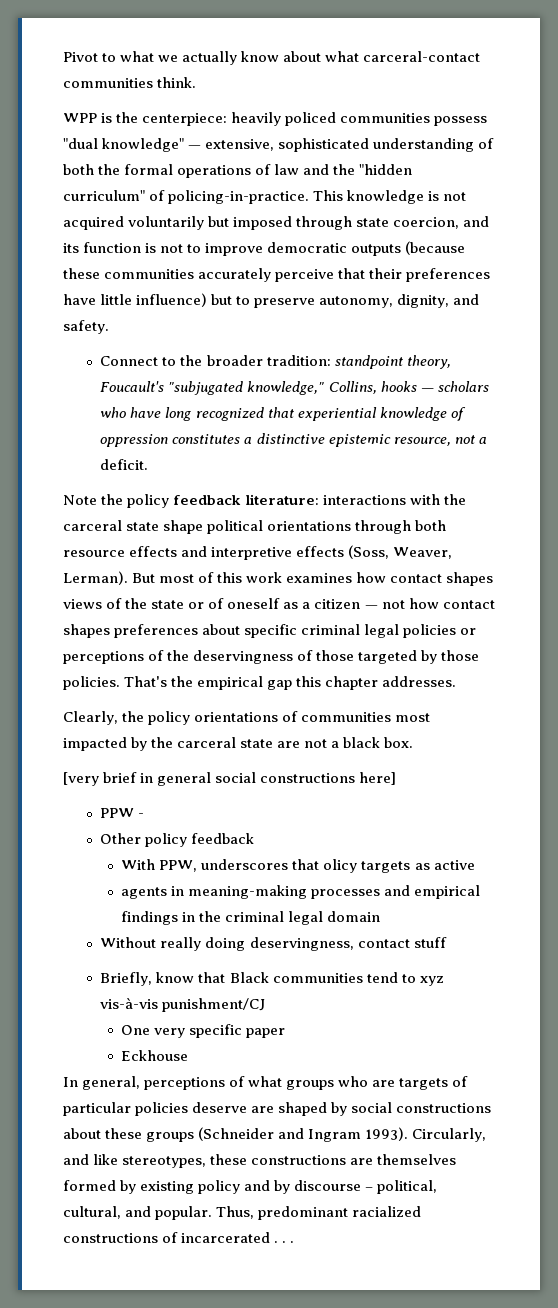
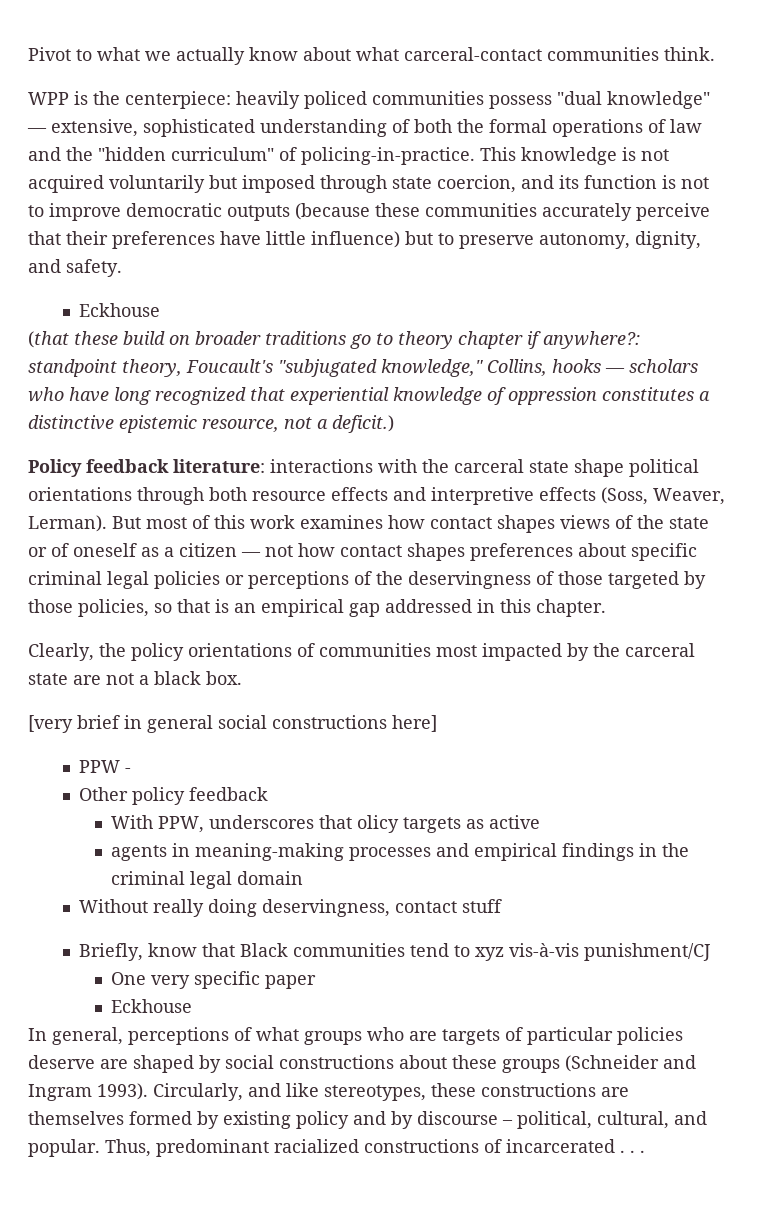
[100,355,331,366] Connect to the broader tradition: -> [79,303,161,317] [28,331,640,349] Eckhouse // (that these build on broader traditions go to theory chapter if anywhere?:
[100,459,149,470] [63,494,170,508] deficit. // Note the policy -> [332,415,394,433] [28,459,82,477] deficit.) // Policy
[63,676,457,690] policies. That's the empirical gap this chapter addresses. -> [78,599,606,617] policies, so that is an empirical gap addressed in this chapter.

